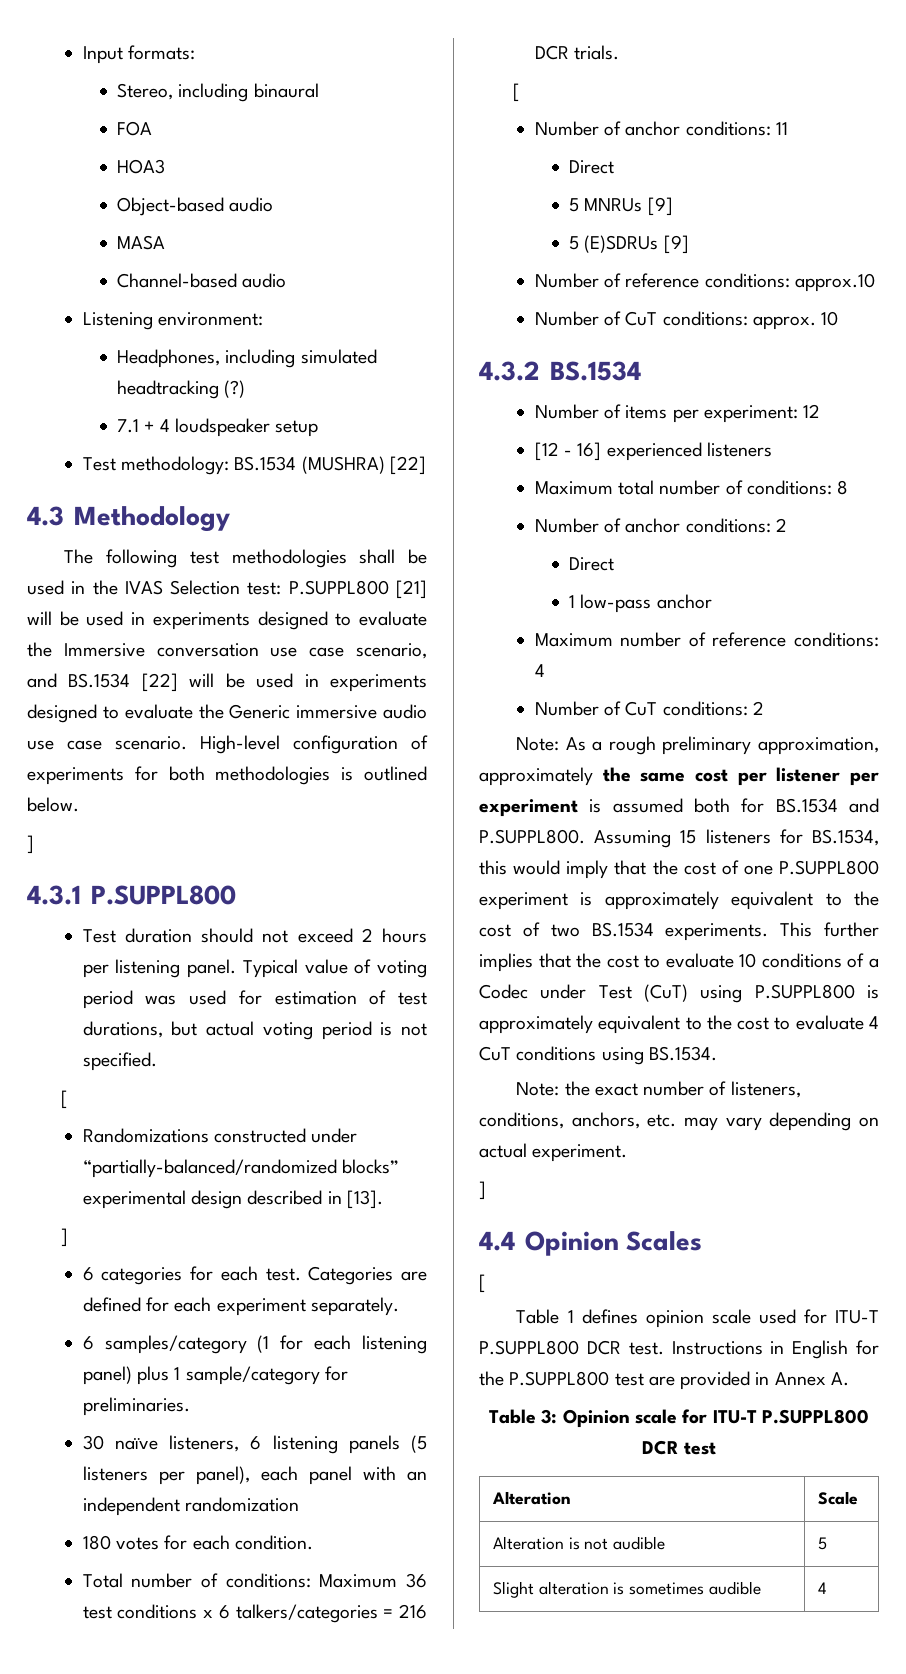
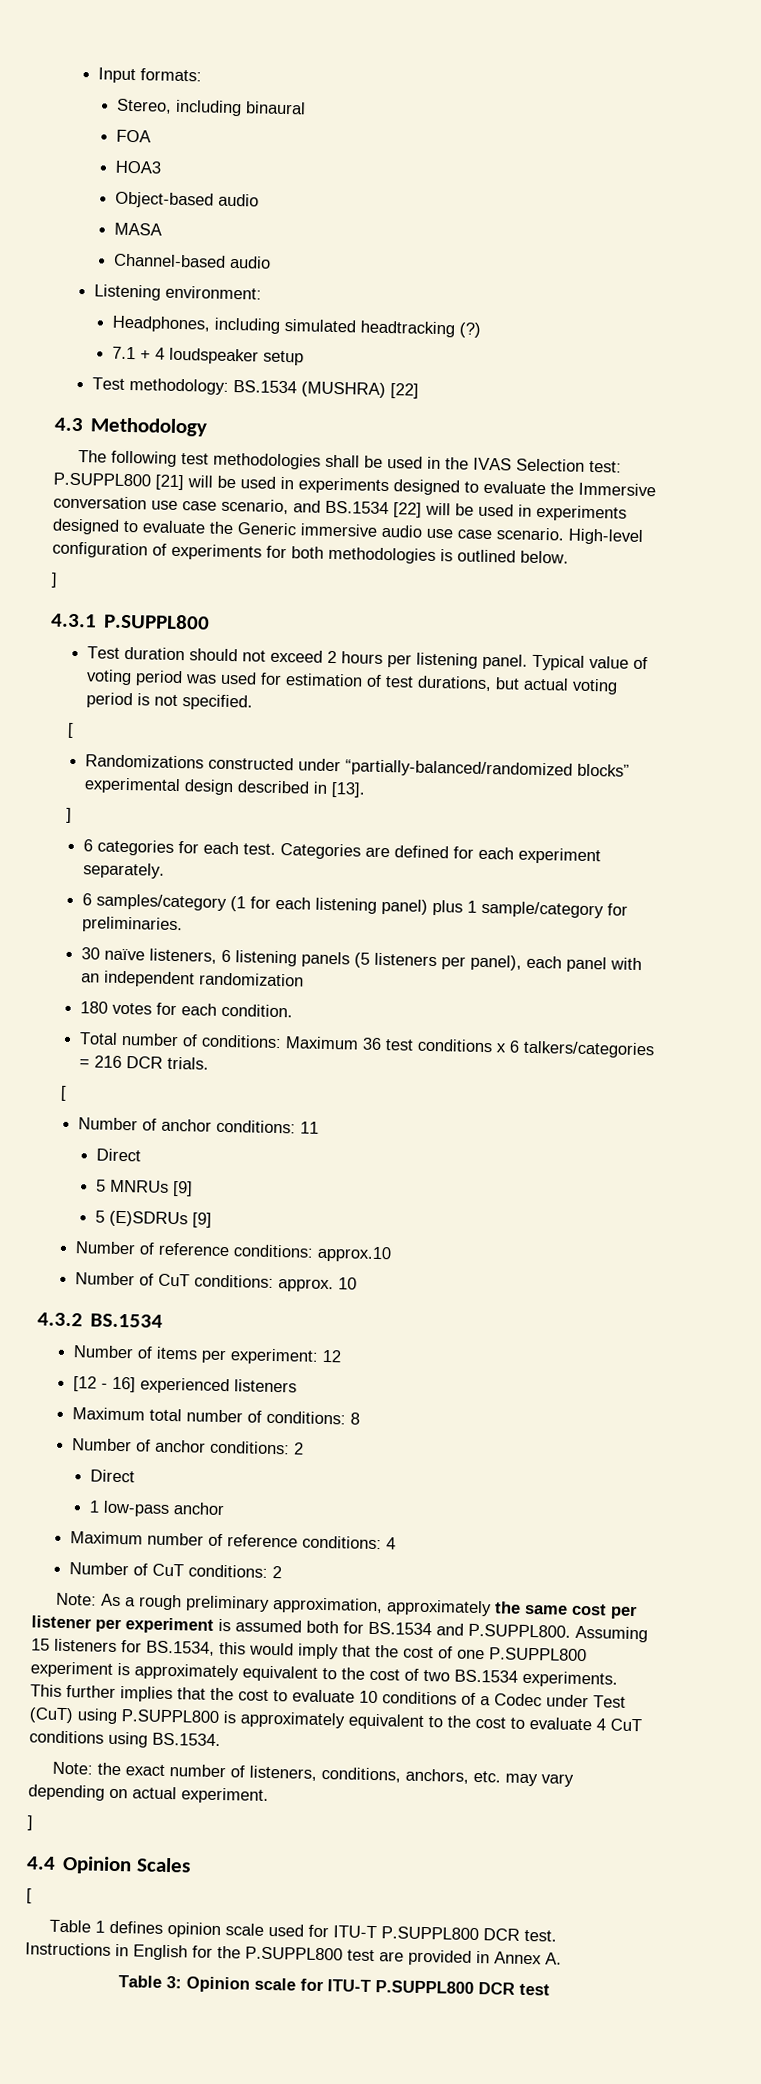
[491,1491,571,1505] [817,1491,858,1505] [492,1536,666,1550] [817,1537,827,1550] [492,1581,761,1598] [817,1582,827,1594] // Alteration | Scale // Alteration is not audible | 5 // Slight alteration is sometimes audible | 4 -> (550, 1989) none

